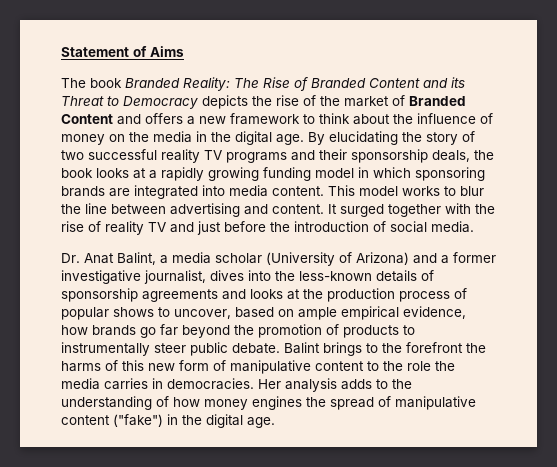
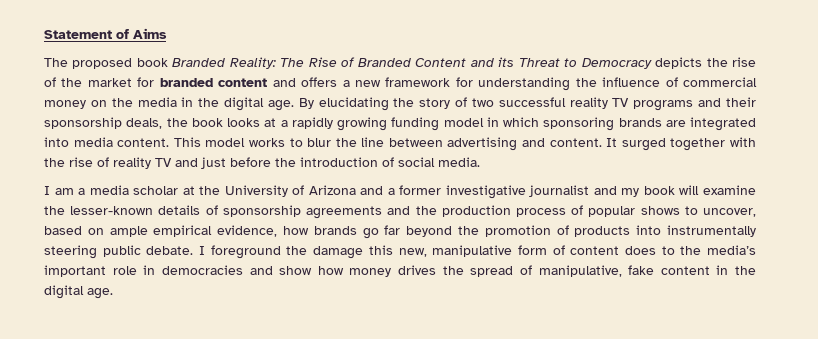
(86, 83) none -> [72,58,133,69] proposed
[392,95,466,106] [61,114,113,124] of Branded Content -> [137,77,268,87] for branded content
[303,113,390,125] to think about -> [455,77,571,91] for understanding
(493, 118) none -> [683,77,757,87] commercial
[61,252,496,266] [61,270,372,284] Dr. Anat Balint, a media scholar (University of Arizona) and a former investigative journalist, dives into the less-known -> [44,185,756,199] [44,206,154,215] I am a media scholar at the University of Arizona and a former investigative journalist and my book will examine the lesser-known
[250,289,300,300] looks at -> (411, 210) none
[403,325,415,335] [61,342,486,356] [61,360,455,374] [61,378,412,392] [61,396,169,410] to instrumentally steer public debate. Balint brings to the forefront the harms of this new form of manipulative content to the role the media carries in democracies. Her analysis adds to the understanding of -> [636,225,756,237] [44,245,756,259] [44,265,313,277] into instrumentally steering public debate. I foreground the damage this new, manipulative form of content does to the media’s important role in democracies and show
[252,396,302,410] engines -> [398,265,436,275] drives
[395,396,476,410] [61,414,163,427] manipulative content ("fake") -> [538,265,710,277] manipulative, fake content

